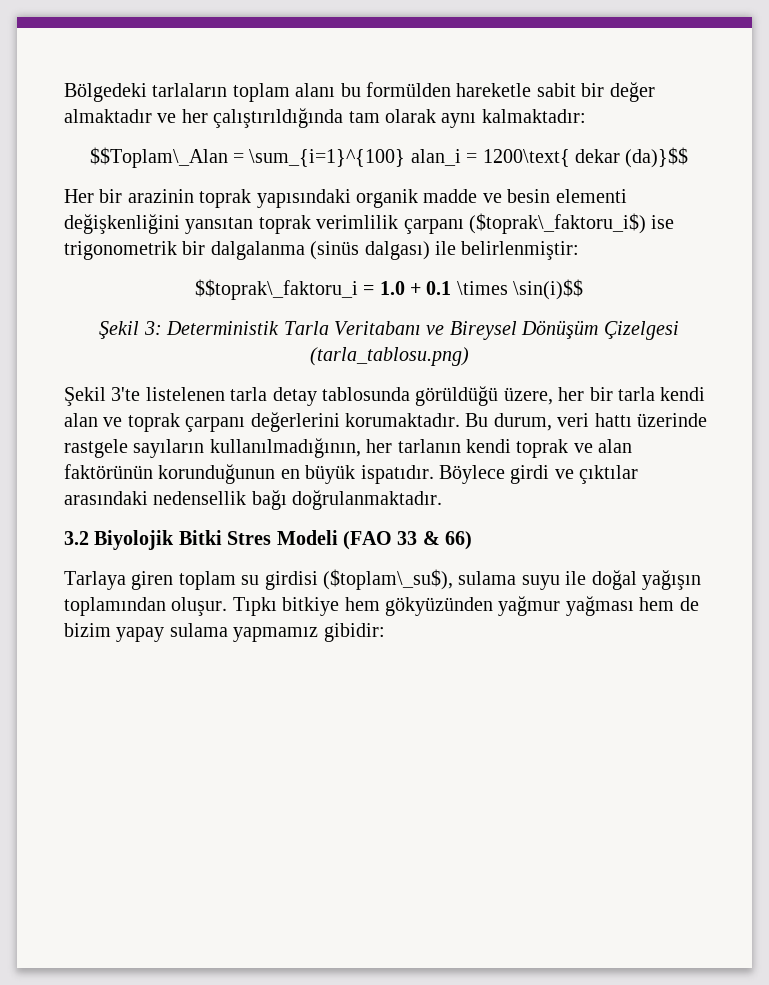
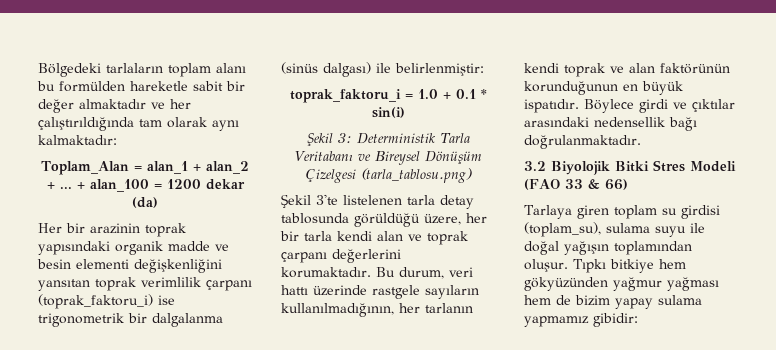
[89,147,689,168] $$Toplam\_Alan = \sum_{i=1}^{100} alan_i = 1200\text{ dekar (da)}$$ -> [41,161,249,175] [46,179,245,192] [132,197,158,208] Toplam_Alan = alan_1 + alan_2 + ... + alan_100 = 1200 dekar (da)
[469,213,646,234] ($toprak\_faktoru_i$) -> [38,294,153,309] (toprak_faktoru_i)
[194,279,358,300] $$toprak\_faktoru_i -> [289,89,401,103] toprak_faktoru_i
[456,279,584,300] \times \sin(i)$$ -> [480,89,487,99] [371,107,405,118] * sin(i)
[323,569,453,590] ($toplam\_su$), -> [524,222,601,237] (toplam_su),

